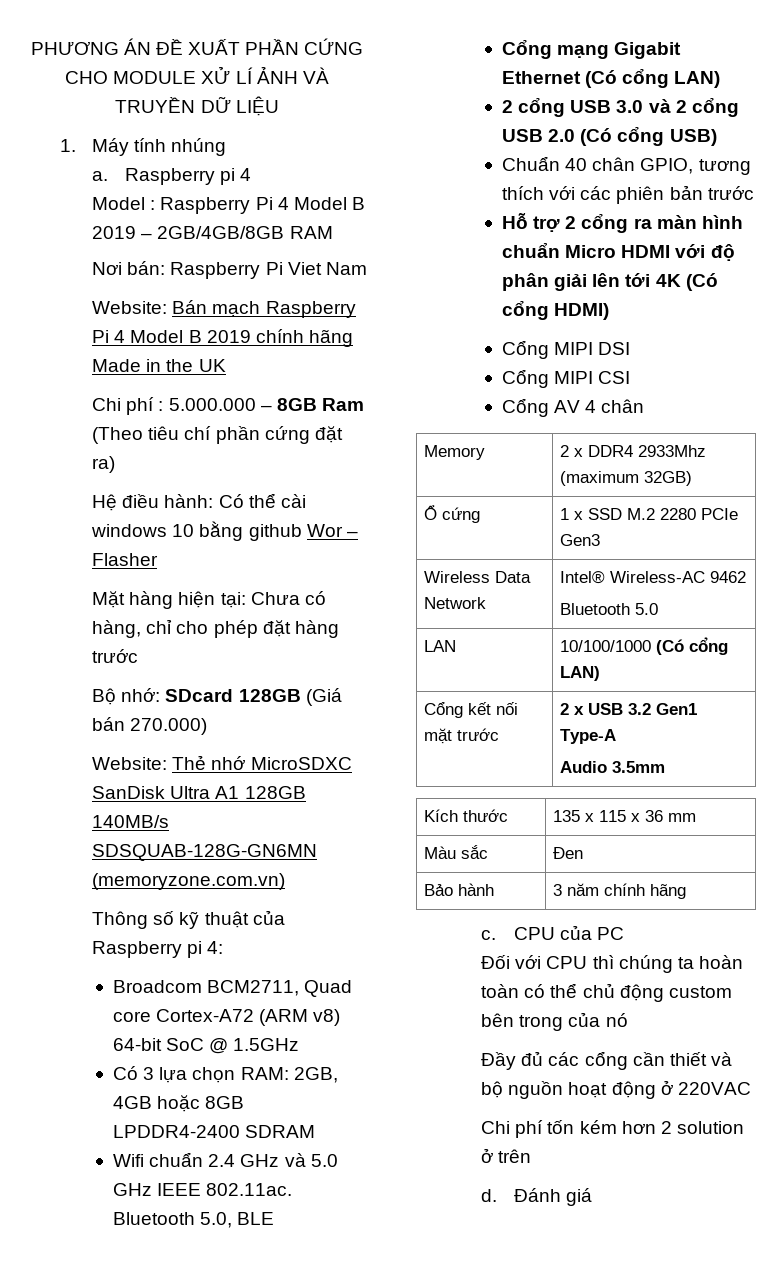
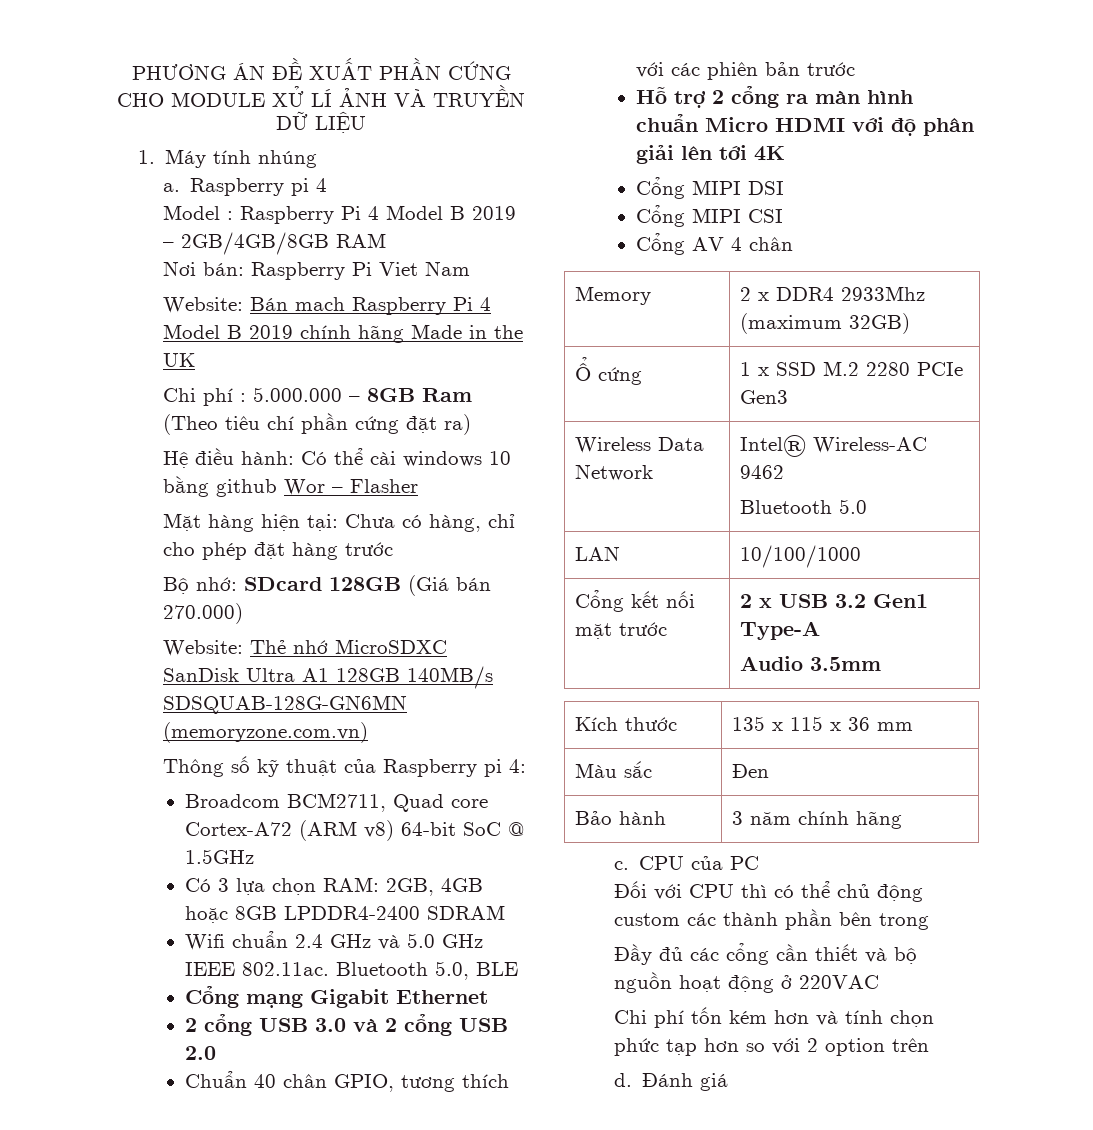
[585,69,721,88] (Có cổng LAN) -> (489, 997) none
[580,127,717,146] (Có cổng USB) -> (217, 1053) none
[685,273,718,291] [502,301,610,320] (Có cổng HDMI) -> (786, 153) none
[656,637,729,655] [560,666,601,681] (Có cổng LAN) -> (861, 556) none
[618,955,743,973] [481,984,520,998] chúng ta hoàn toàn -> (767, 891) none
(732, 992) none -> [686,909,832,930] các thành phần
[568,1012,628,1027] của nó -> (929, 921) none
[660,1121,744,1134] [481,1148,494,1163] 2 solution ở -> [815,1010,934,1027] [613,1038,885,1056] và tính chọn phức tạp hơn so với 2 option

